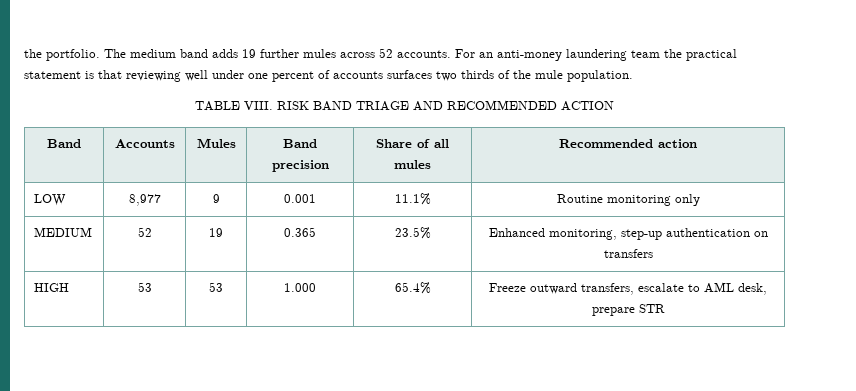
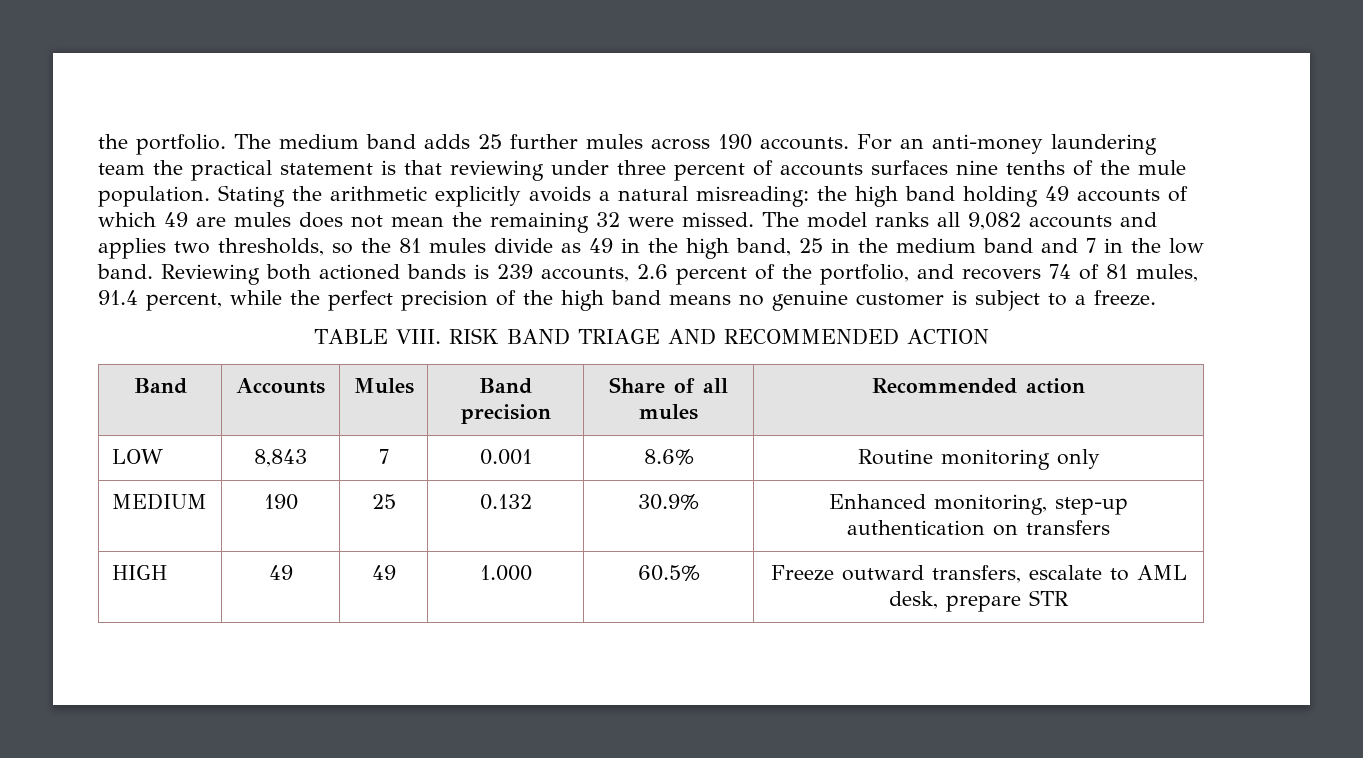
[242,49,256,58] 19 -> [478,134,502,149] 25
[379,48,393,58] 52 -> [718,134,752,150] 190
[185,70,268,81] well under one -> [551,160,666,175] under three
[436,70,494,81] two thirds -> [956,160,1065,175] nine tenths
(633, 76) none -> [218,185,1188,207] [98,212,1157,233] [98,238,1204,259] [97,264,1198,285] [98,290,1156,311] Stating the arithmetic explicitly avoids a natural misreading: the high band holding 49 accounts of which 49 are mules does not mean the remaining 32 were missed. The model ranks all 9,082 accounts and applies two thresholds, so the 81 mules divide as 49 in the high band, 25 in the medium band and 7 in the low band. Reviewing both actioned bands is 239 accounts, 2.6 percent of the portfolio, and recovers 74 of 81 mules, 91.4 percent, while the perfect precision of the high band means no genuine customer is subject to a freeze.
[128,194,161,206] [212,194,220,203] 8,977 | 9 -> [254,449,307,467] [378,449,389,464] 8,843 | 7
[394,193,431,205] 11.1% -> [643,449,694,465] 8.6%
[137,227,152,237] [209,228,223,237] [284,227,316,237] [394,227,431,239] 52 | 19 | 0.365 | 23.5% -> [263,494,298,510] [371,494,396,509] [479,494,532,510] [638,494,699,510] 190 | 25 | 0.132 | 30.9%
[137,282,152,292] [209,282,223,292] 53 | 53 -> [268,565,293,580] [371,565,396,580] 49 | 49
[394,282,431,294] 65.4% -> [637,565,700,581] 60.5%

